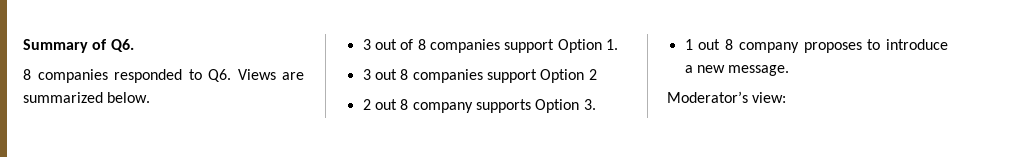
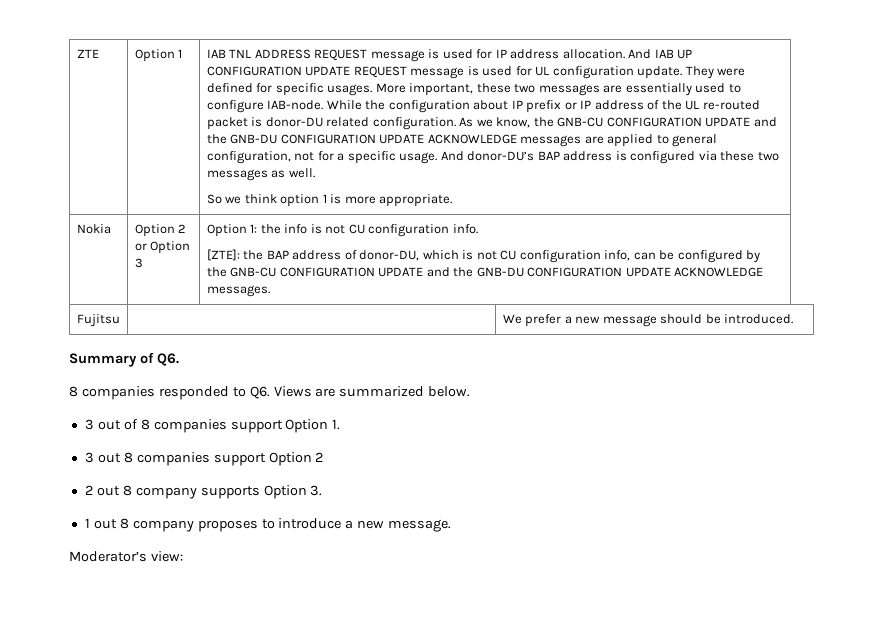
(23, 46) none -> [76,49,99,58] [134,49,183,62] [206,49,693,62] [206,66,746,79] [206,83,741,96] [206,100,760,113] [206,117,777,130] [206,134,718,147] [206,151,779,164] [206,168,315,181] [206,194,453,207] [76,224,111,234] [134,224,187,237] [134,241,191,254] [134,258,143,268] [206,224,478,237] [206,249,761,263] [206,267,764,277] [206,285,270,297] [76,314,120,327] [502,314,794,327] ZTE | Option 1 | IAB TNL ADDRESS REQUEST message is used for IP address allocation. And IAB UP CONFIGURATION UPDATE REQUEST message is used for UL configuration update. They were defined for specific usages. More important, these two messages are essentially used to configure IAB-node. While the configuration about IP prefix or IP address of the UL re-routed packet is donor-DU related configuration. As we know, the GNB-CU CONFIGURATION UPDATE and the GNB-DU CONFIGURATION UPDATE ACKNOWLEDGE messages are applied to general configuration, not for a specific usage. And donor-DU’s BAP address is configured via these two messages as well. // So we think option 1 is more appropriate. // Nokia | Option 2 or Option 3 | Option 1: the info is not CU configuration info. // [ZTE]: the BAP address of donor-DU, which is not CU configuration info, can be configured by the GNB-CU CONFIGURATION UPDATE and the GNB-DU CONFIGURATION UPDATE ACKNOWLEDGE messages. // Fujitsu | | We prefer a new message should be introduced. //

